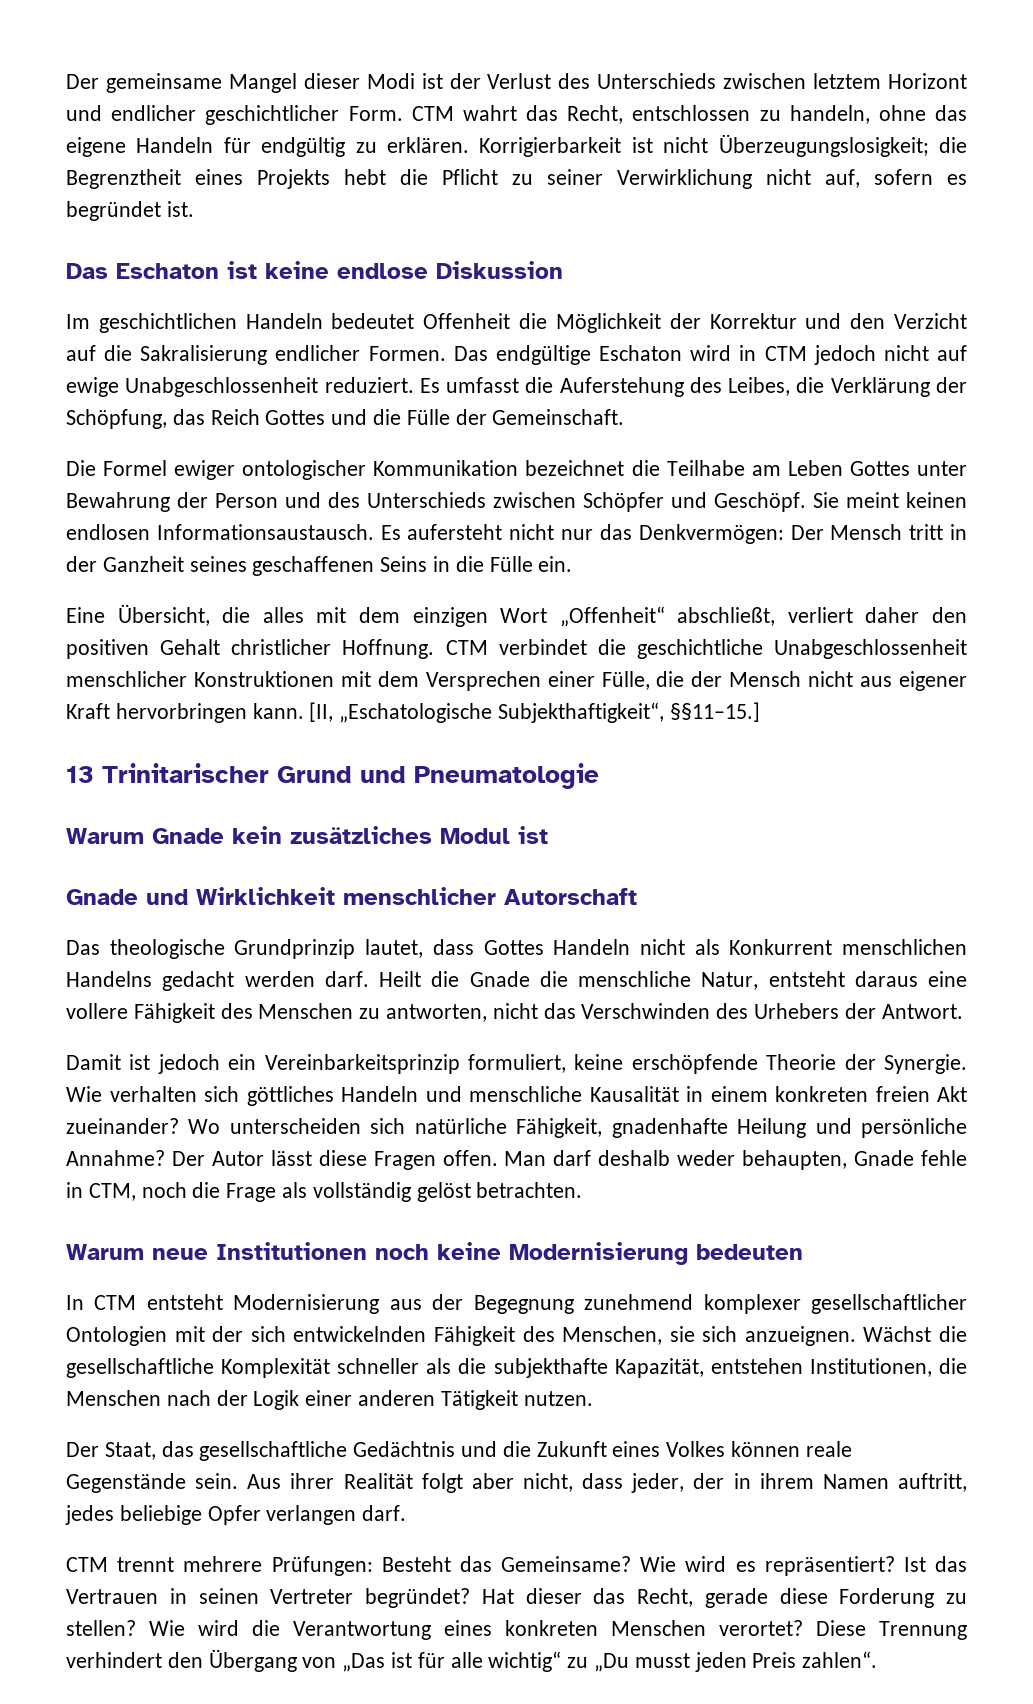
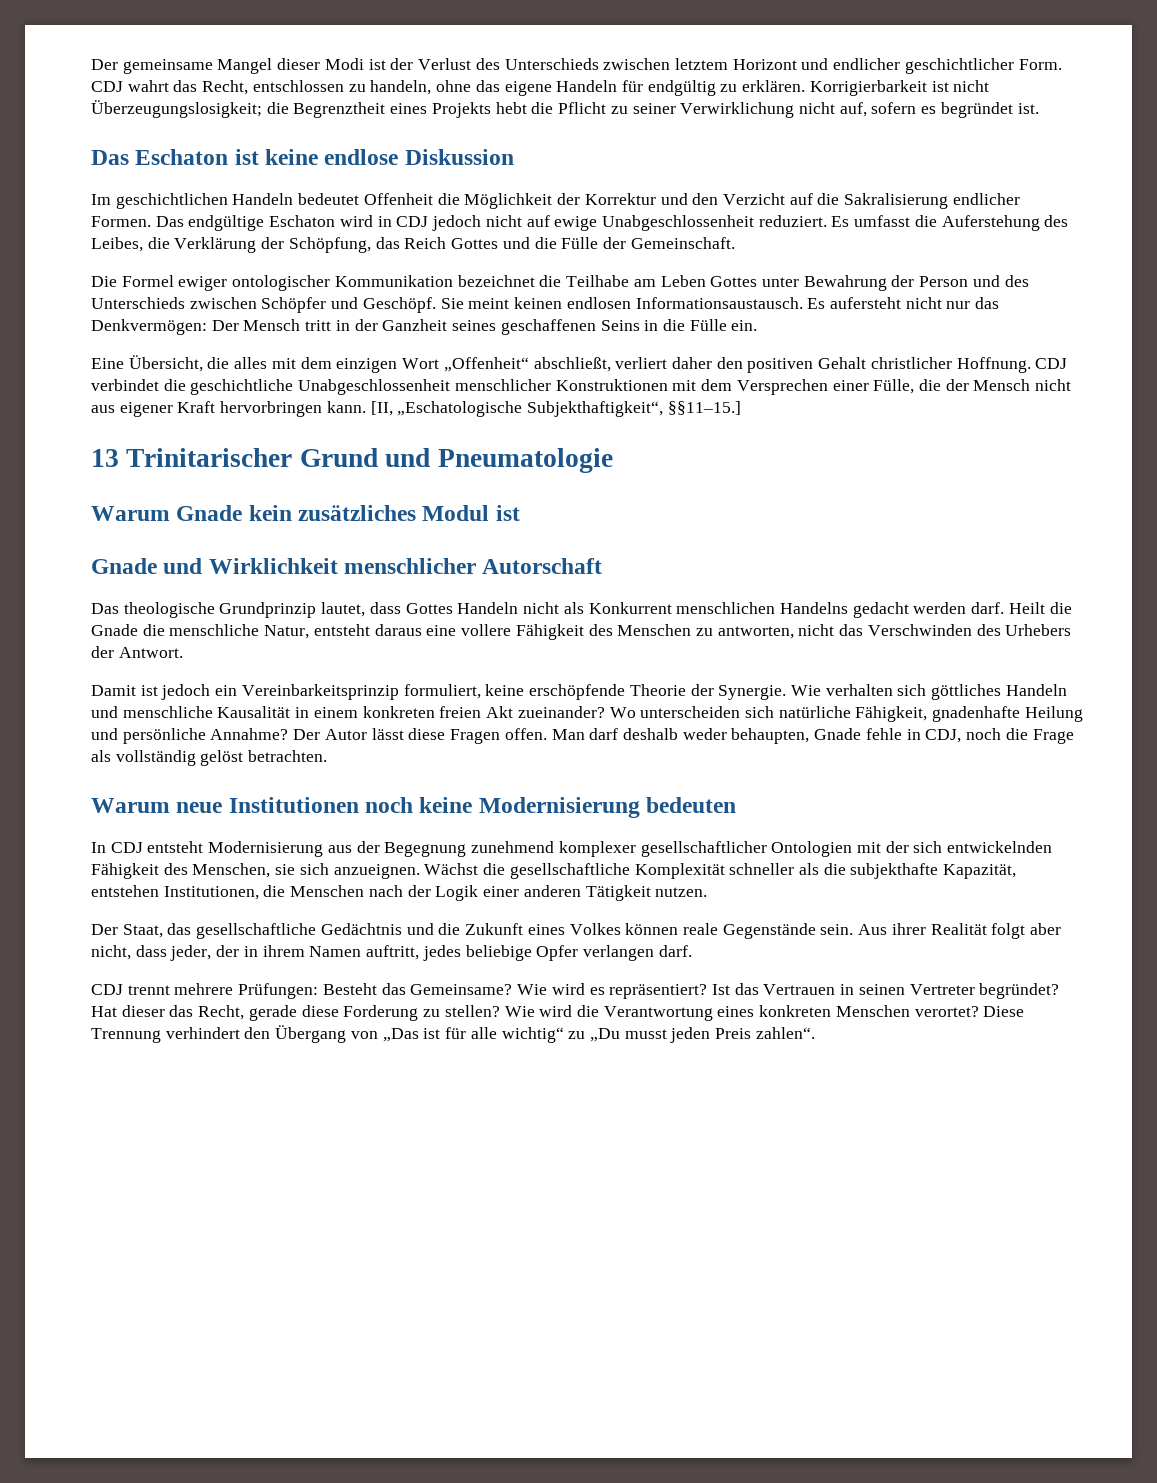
[411,106,454,121] CTM -> [91,81,123,92] CDJ
[764,346,807,361] CTM -> [396,216,429,227] CDJ
[445,640,488,655] CTM -> [1035,358,1068,369] CDJ
[88,1183,136,1201] CTM, -> [925,729,962,743] CDJ,
[94,1295,137,1310] CTM -> [110,842,143,853] CDJ
[66,1557,108,1572] CTM -> [91,984,123,995] CDJ

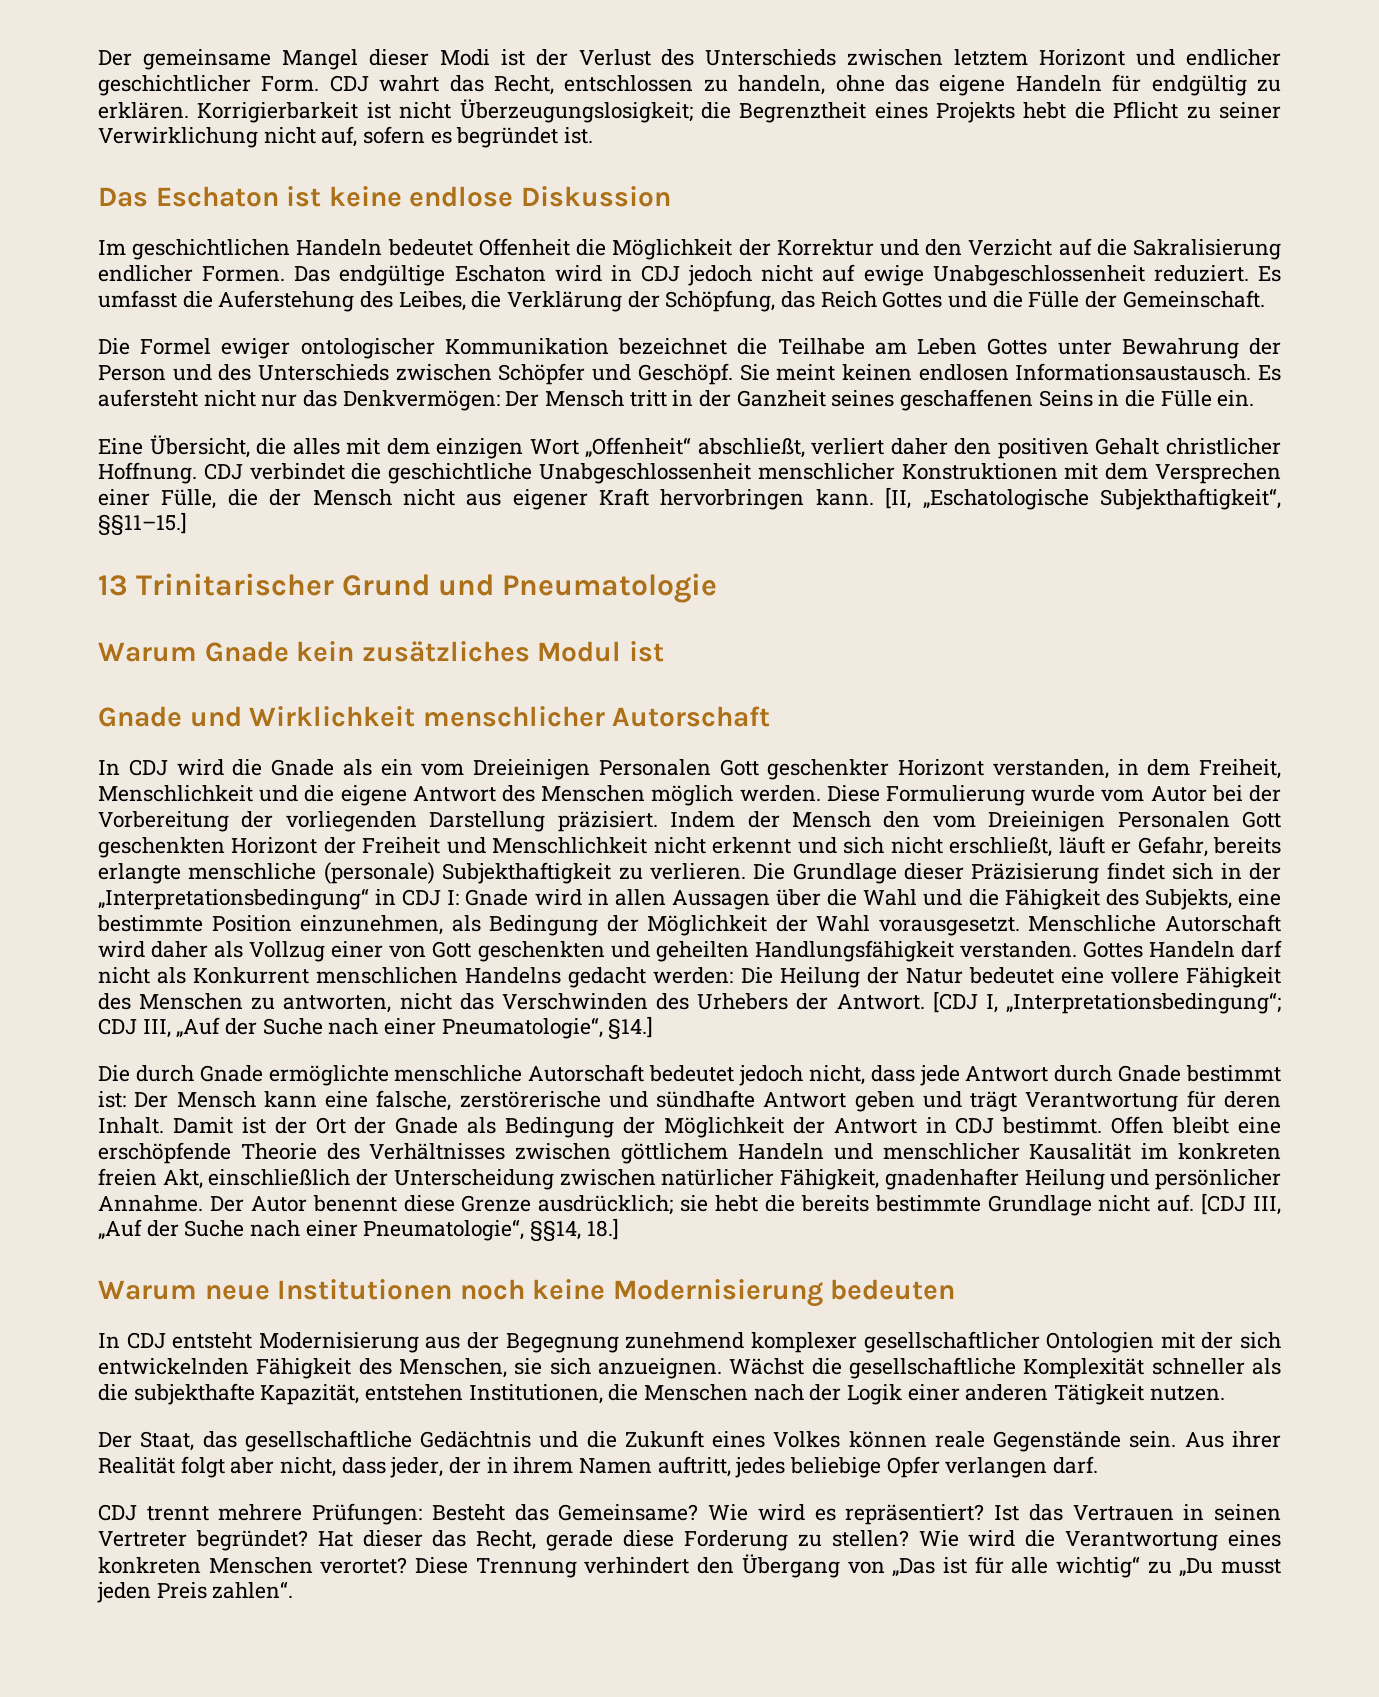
[91,602,401,618] Das theologische Grundprinzip lautet, dass -> [98,759,1281,780] [98,785,1282,806] [98,811,1281,832] [98,836,1282,858] [98,862,1282,884] [98,888,1281,910] [97,914,1281,936] [98,940,1077,962] In CDJ wird die Gnade als ein vom Dreieinigen Personalen Gott geschenkter Horizont verstanden, in dem Freiheit, Menschlichkeit und die eigene Antwort des Menschen möglich werden. Diese Formulierung wurde vom Autor bei der Vorbereitung der vorliegenden Darstellung präzisiert. Indem der Mensch den vom Dreieinigen Personalen Gott geschenkten Horizont der Freiheit und Menschlichkeit nicht erkennt und sich nicht erschließt, läuft er Gefahr, bereits erlangte menschliche (personale) Subjekthaftigkeit zu verlieren. Die Grundlage dieser Präzisierung findet sich in der „Interpretationsbedingung“ in CDJ I: Gnade wird in allen Aussagen über die Wahl und die Fähigkeit des Subjekts, eine bestimmte Position einzunehmen, als Bedingung der Möglichkeit der Wahl vorausgesetzt. Menschliche Autorschaft wird daher als Vollzug einer von Gott geschenkten und geheilten Handlungsfähigkeit verstanden.
(519, 608) none -> [1241,940,1282,958] darf
[913,602,1072,614] [91,624,422,639] werden darf. Heilt die Gnade die menschliche Natur, entsteht daraus -> [653,967,1054,988] werden: Die Heilung der Natur bedeutet
[91,684,1067,700] [91,706,1083,722] [91,728,1074,744] [91,750,328,766] // Damit ist jedoch ein Vereinbarkeitsprinzip formuliert, keine erschöpfende Theorie der Synergie. Wie verhalten sich göttliches Handeln und menschliche Kausalität in einem konkreten freien Akt zueinander? Wo unterscheiden sich natürliche Fähigkeit, gnadenhafte Heilung und persönliche Annahme? Der Autor lässt diese Fragen offen. Man darf deshalb weder behaupten, Gnade fehle in CDJ, noch die Frage als vollständig gelöst betrachten. -> [932,991,1282,1014] [98,1016,654,1040] [98,1064,1282,1086] [98,1090,1281,1112] [98,1116,1282,1138] [98,1142,1281,1164] [98,1168,1282,1190] [98,1193,1281,1216] [98,1218,619,1242] [CDJ I, „Interpretationsbedingung“; CDJ III, „Auf der Suche nach einer Pneumatologie“, §14.] // Die durch Gnade ermöglichte menschliche Autorschaft bedeutet jedoch nicht, dass jede Antwort durch Gnade bestimmt ist: Der Mensch kann eine falsche, zerstörerische und sündhafte Antwort geben und trägt Verantwortung für deren Inhalt. Damit ist der Ort der Gnade als Bedingung der Möglichkeit der Antwort in CDJ bestimmt. Offen bleibt eine erschöpfende Theorie des Verhältnisses zwischen göttlichem Handeln und menschlicher Kausalität im konkreten freien Akt, einschließlich der Unterscheidung zwischen natürlicher Fähigkeit, gnadenhafter Heilung und persönlicher Annahme. Der Autor benennt diese Grenze ausdrücklich; sie hebt die bereits bestimmte Grundlage nicht auf. [CDJ III, „Auf der Suche nach einer Pneumatologie“, §§14, 18.]

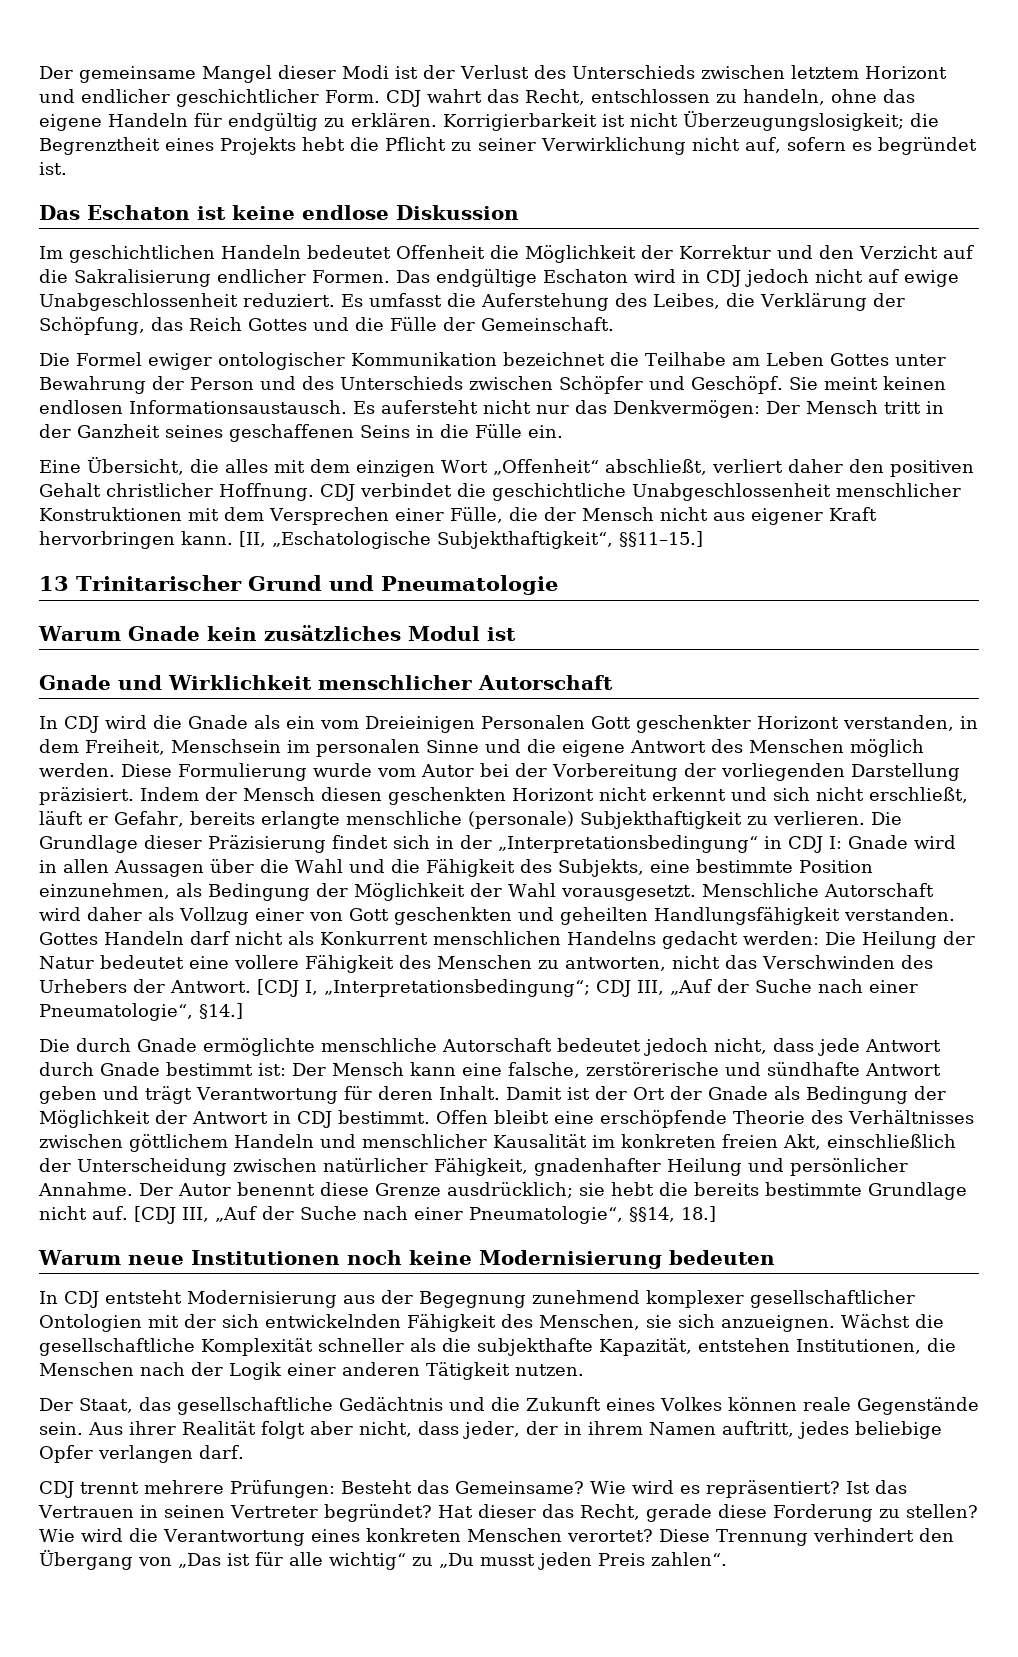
[98,785,253,802] Menschlichkeit -> [171,739,479,757] Menschsein im personalen Sinne
[883,811,1281,832] [98,837,648,858] den vom Dreieinigen Personalen Gott geschenkten Horizont der Freiheit und Menschlichkeit -> [321,787,594,805] diesen geschenkten Horizont

